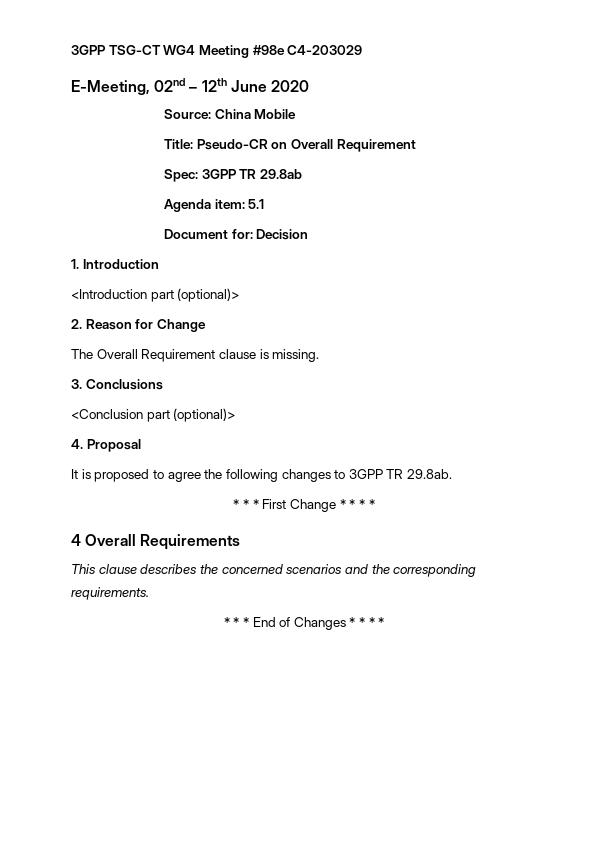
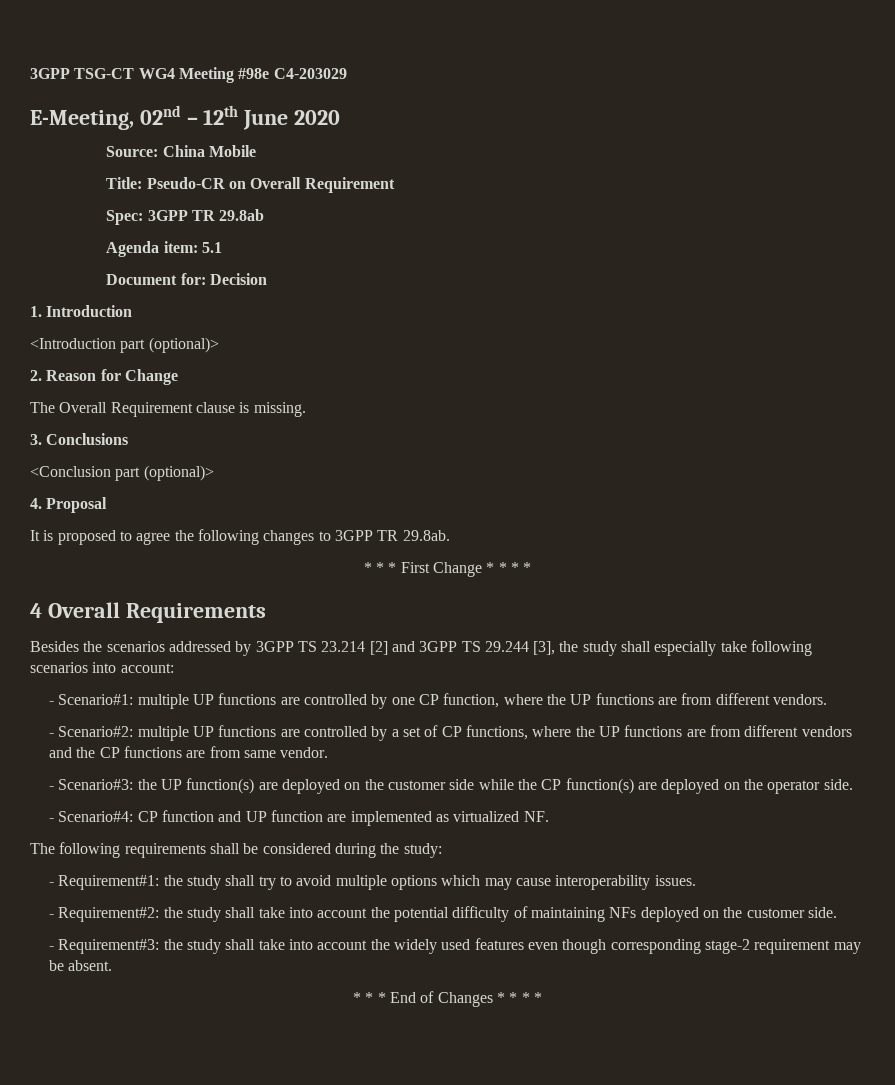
[71,564,477,577] [71,587,149,600] This clause describes the concerned scenarios and the corresponding requirements. -> [30,640,813,656] [30,662,174,673] [49,693,827,709] [49,725,852,741] [49,746,329,758] [49,778,853,794] [49,810,549,826] [30,842,442,858] [49,875,696,890] [49,906,837,922] [49,938,861,954] [49,960,113,971] Besides the scenarios addressed by 3GPP TS 23.214 [2] and 3GPP TS 29.244 [3], the study shall especially take following scenarios into account: // - Scenario#1: multiple UP functions are controlled by one CP function, where the UP functions are from different vendors. // - Scenario#2: multiple UP functions are controlled by a set of CP functions, where the UP functions are from different vendors and the CP functions are from same vendor. // - Scenario#3: the UP function(s) are deployed on the customer side while the CP function(s) are deployed on the operator side. // - Scenario#4: CP function and UP function are implemented as virtualized NF. // The following requirements shall be considered during the study: // - Requirement#1: the study shall try to avoid multiple options which may cause interoperability issues. // - Requirement#2: the study shall take into account the potential difficulty of maintaining NFs deployed on the customer side. // - Requirement#3: the study shall take into account the widely used features even though corresponding stage-2 requirement may be absent.

